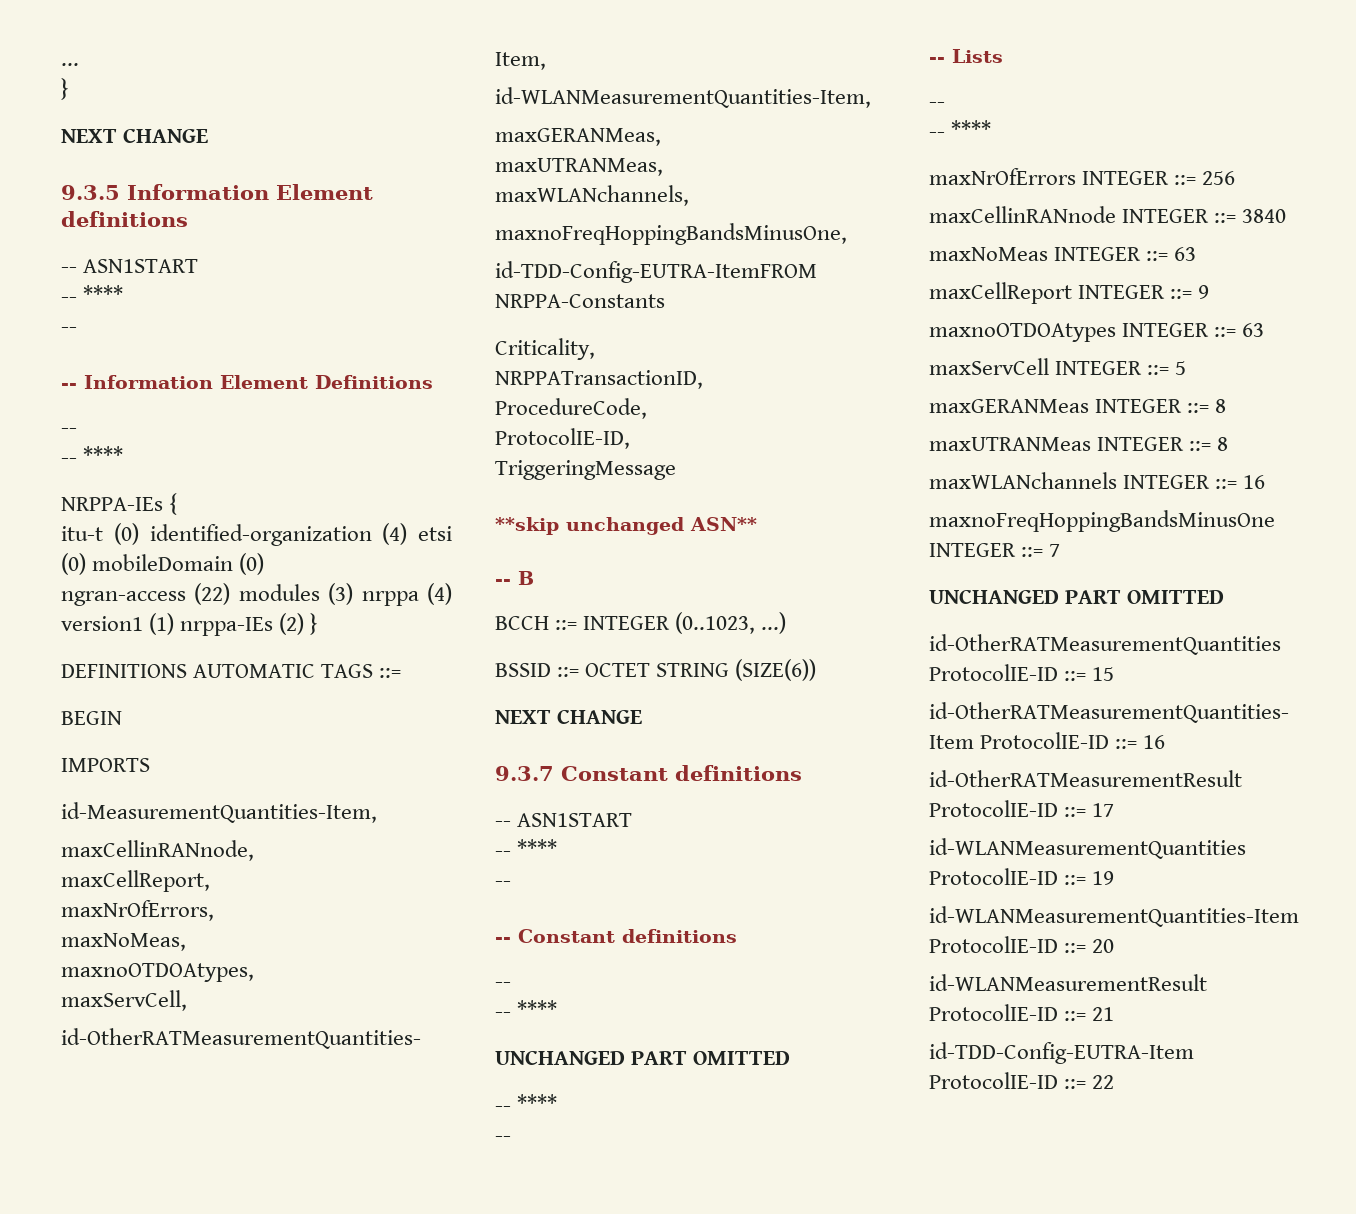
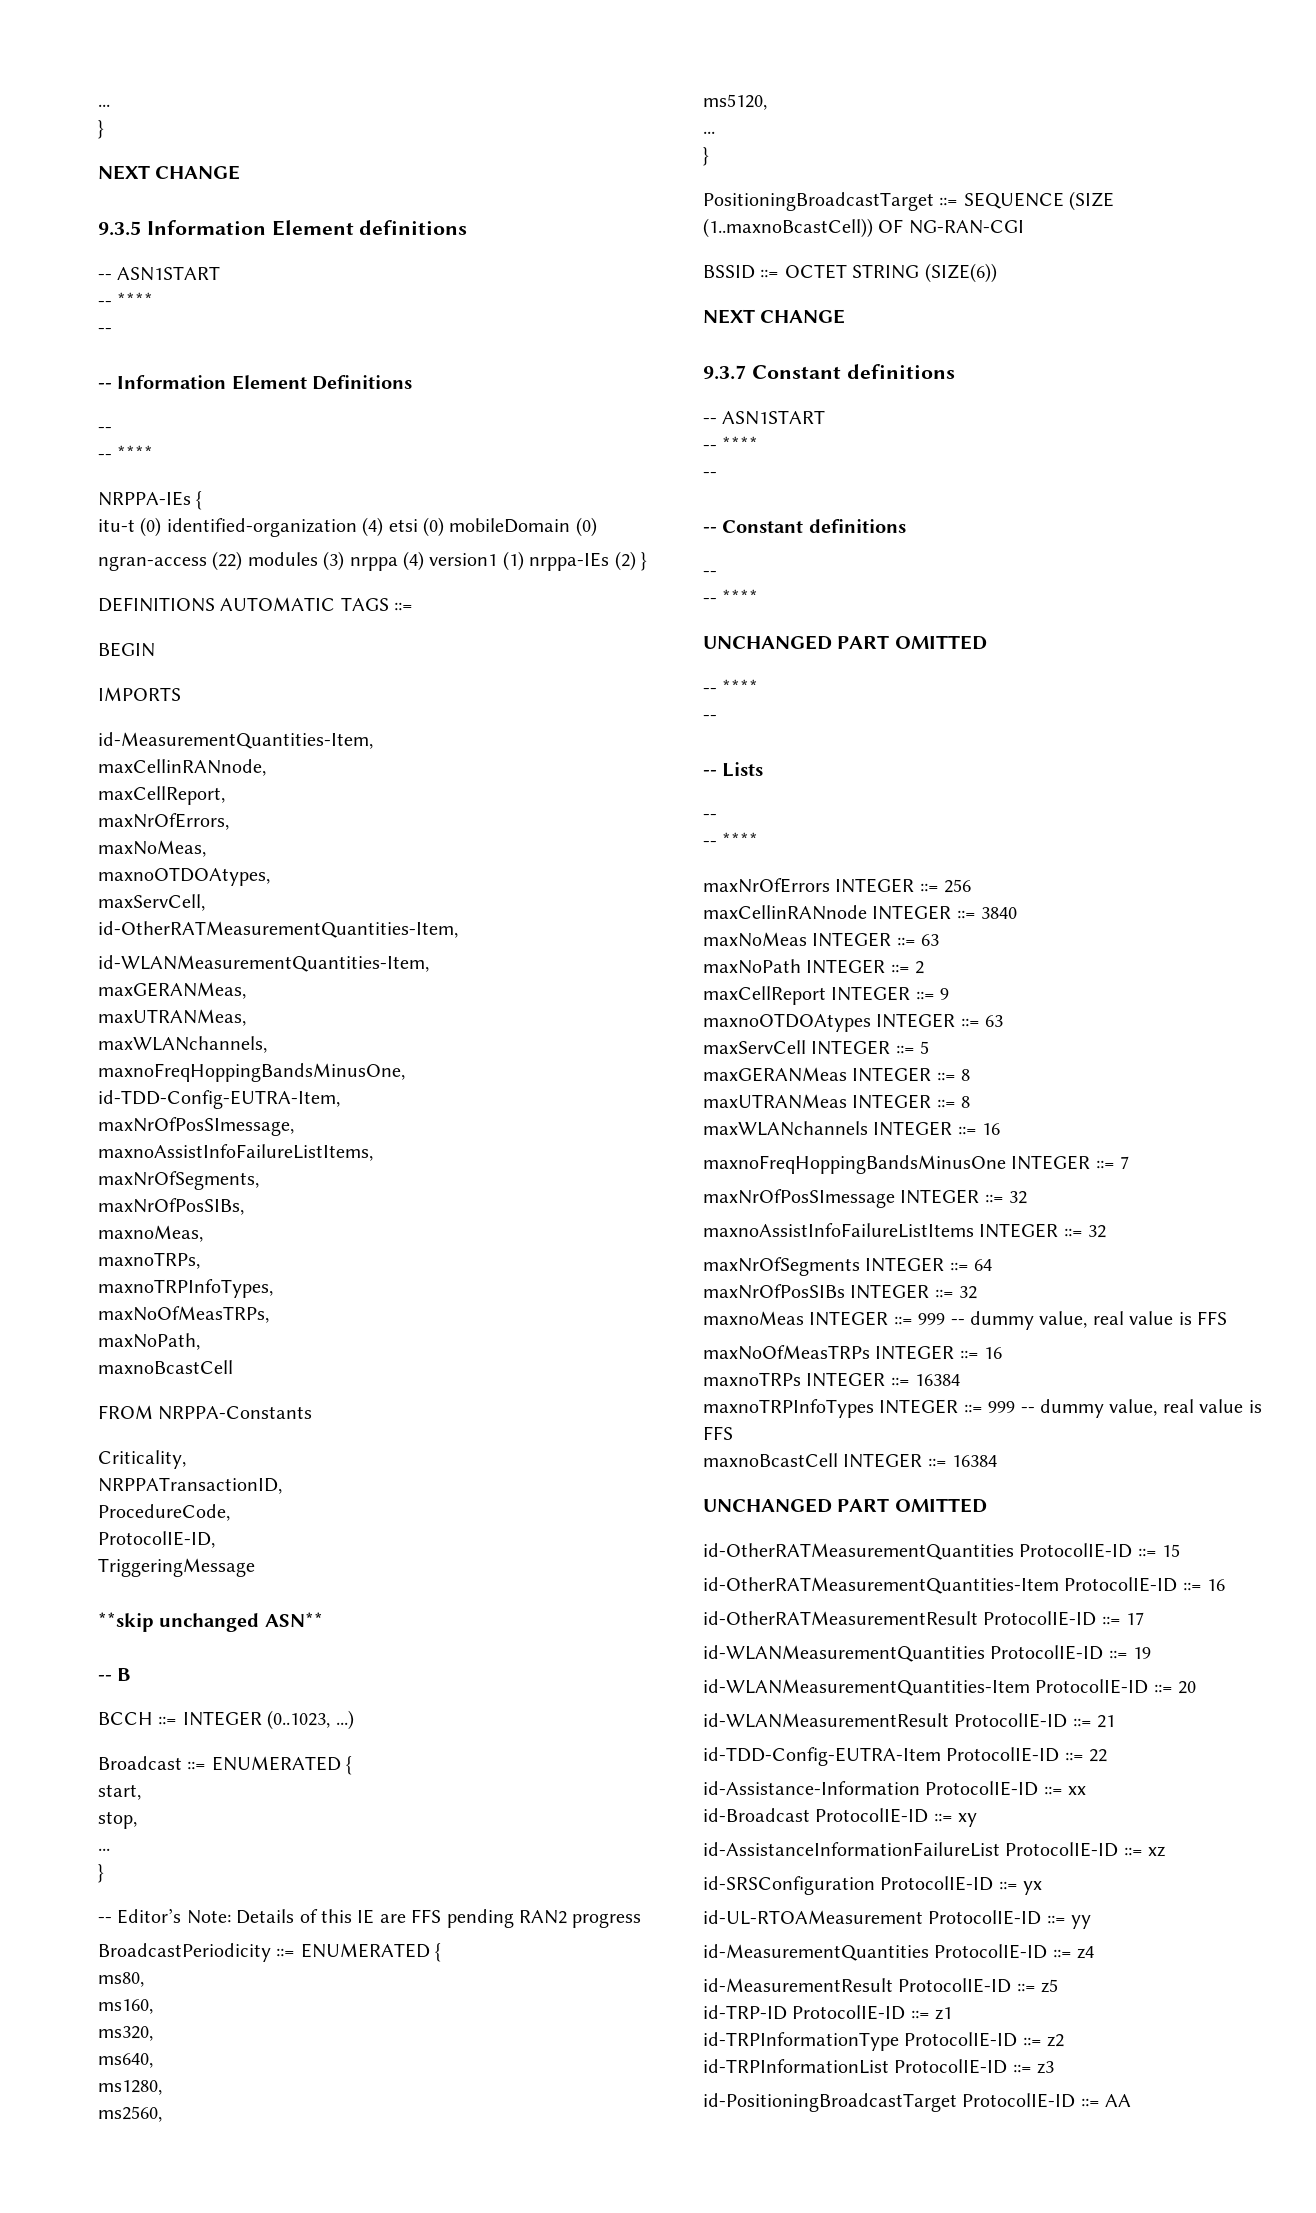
[495,261,817,283] id-TDD-Config-EUTRA-ItemFROM -> [98,1090,340,1109] [98,1117,294,1136] [98,1144,373,1161] [98,1171,259,1190] [98,1198,244,1215] [98,1225,203,1242] [98,1252,200,1269] [98,1279,273,1298] [98,1306,269,1323] [98,1333,200,1350] [98,1360,233,1374] [98,1405,153,1419] id-TDD-Config-EUTRA-Item, // maxNrOfPosSImessage, // maxnoAssistInfoFailureListItems, // maxNrOfSegments, // maxNrOfPosSIBs, // maxnoMeas, // maxnoTRPs, // maxnoTRPInfoTypes, // maxNoOfMeasTRPs, // maxNoPath, // maxnoBcastCell // FROM
(787, 623) none -> [98,1756,353,1775] [98,1784,141,1800] [98,1811,137,1829] [98,1848,110,1851] [98,1864,104,1883] [98,1908,642,1928] [98,1943,442,1962] [98,1972,144,1987] [98,1999,153,2014] [98,2026,153,2041] [98,2053,153,2068] [98,2080,162,2095] [98,2106,162,2122] [703,94,767,110] [703,131,715,134] [703,147,709,166] [703,191,1115,211] [703,218,1024,238] // Broadcast ::= ENUMERATED { // start, // stop, // ... // } // -- Editor’s Note: Details of this IE are FFS pending RAN2 progress // BroadcastPeriodicity ::= ENUMERATED { // ms80, // ms160, // ms320, // ms640, // ms1280, // ms2560, // ms5120, // ... // } // PositioningBroadcastTarget ::= SEQUENCE (SIZE (1..maxnoBcastCell)) OF NG-RAN-CGI
(1197, 254) none -> [703,959,925,974] // maxNoPath INTEGER ::= 2
(1061, 550) none -> [703,1189,1028,1208] [703,1223,1107,1238] [703,1257,993,1276] [703,1284,978,1299] [703,1311,1227,1330] [703,1345,1003,1360] [703,1372,961,1387] [703,1399,1262,1418] [703,1426,733,1440] [703,1453,998,1468] // maxNrOfPosSImessage INTEGER ::= 32 // maxnoAssistInfoFailureListItems INTEGER ::= 32 // maxNrOfSegments INTEGER ::= 64 // maxNrOfPosSIBs INTEGER ::= 32 // maxnoMeas INTEGER ::= 999 -- dummy value, real value is FFS // maxNoOfMeasTRPs INTEGER ::= 16 // maxnoTRPs INTEGER ::= 16384 // maxnoTRPInfoTypes INTEGER ::= 999 -- dummy value, real value is FFS // maxnoBcastCell INTEGER ::= 16384
(1115, 1082) none -> [703,1781,1087,1796] [703,1808,978,1827] [703,1842,1166,1857] [703,1876,1043,1895] [703,1910,1092,1929] [703,1944,1095,1961] [703,1978,1059,1993] [703,2005,953,2020] [703,2032,1065,2051] [703,2059,1055,2074] [703,2093,1132,2112] // id-Assistance-Information ProtocolIE-ID ::= xx // id-Broadcast ProtocolIE-ID ::= xy // id-AssistanceInformationFailureList ProtocolIE-ID ::= xz // id-SRSConfiguration ProtocolIE-ID ::= yx // id-UL-RTOAMeasurement ProtocolIE-ID ::= yy // id-MeasurementQuantities ProtocolIE-ID ::= z4 // id-MeasurementResult ProtocolIE-ID ::= z5 // id-TRP-ID ProtocolIE-ID ::= z1 // id-TRPInformationType ProtocolIE-ID ::= z2 // id-TRPInformationList ProtocolIE-ID ::= z3 // id-PositioningBroadcastTarget ProtocolIE-ID ::= AA

